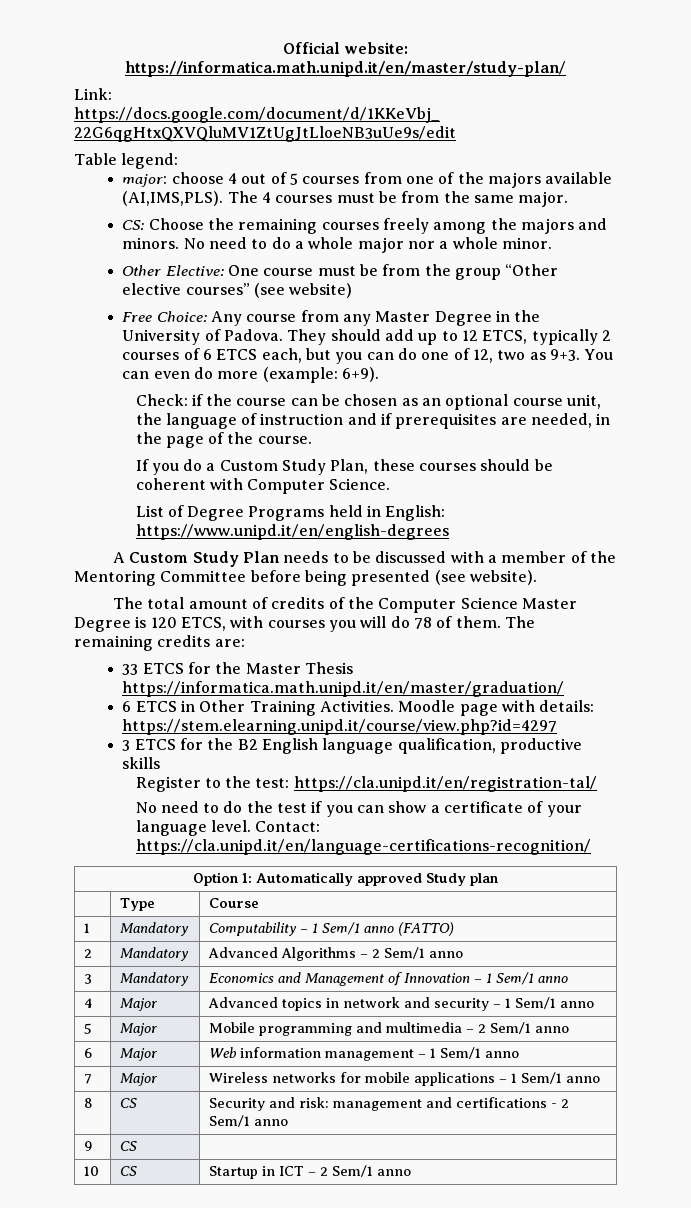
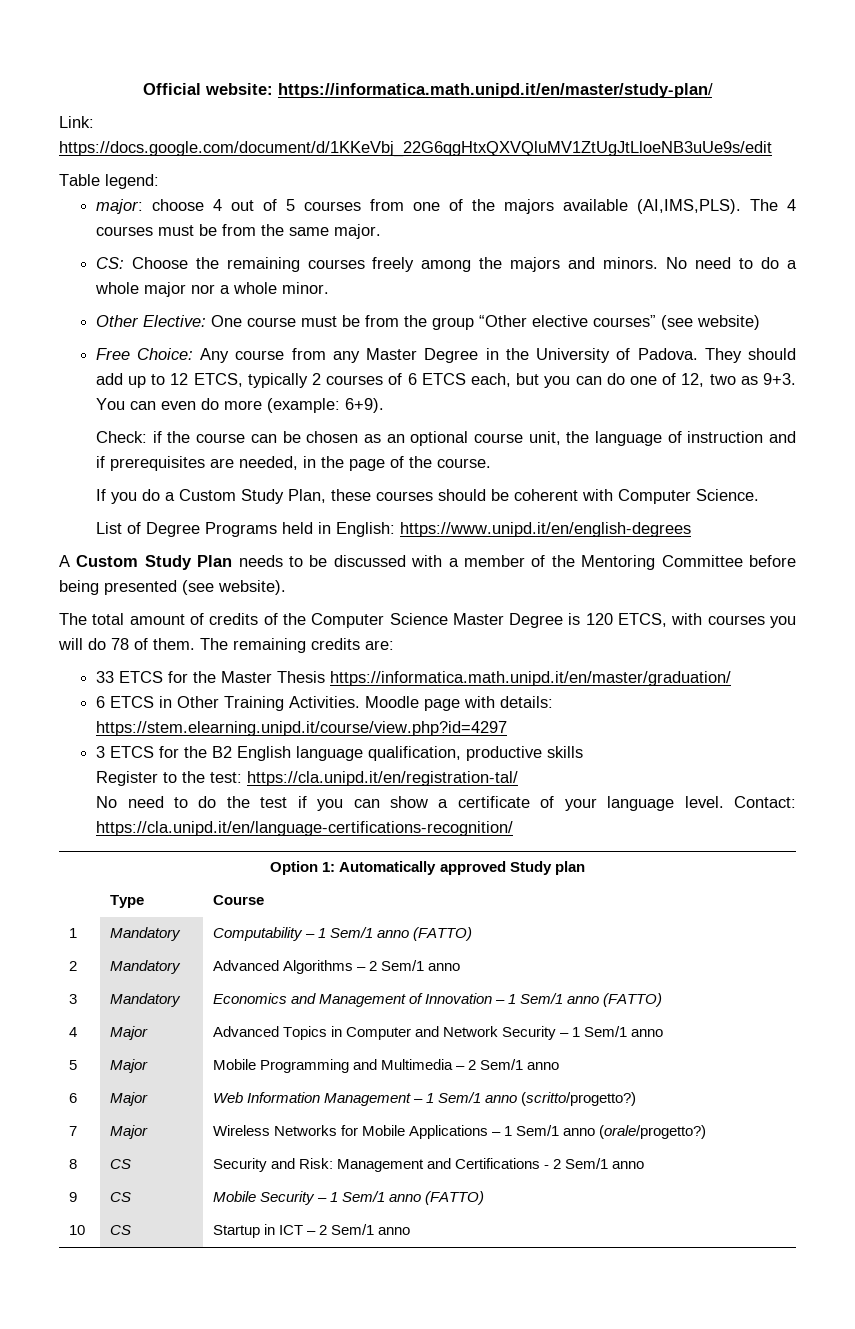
(569, 979) none -> [603,993,663,1007] (FATTO)
[282,997,490,1011] topics in network and security -> [282,1026,557,1040] Topics in Computer and Network Security
[259,1022,463,1036] programming and multimedia -> [259,1059,454,1073] Programming and Multimedia
[240,1047,520,1061] information management – 1 Sem/1 anno -> [246,1092,637,1106] Information Management – 1 Sem/1 anno (scritto/progetto?)
[272,1072,601,1086] networks for mobile applications – 1 Sem/1 anno -> [273,1125,707,1139] Networks for Mobile Applications – 1 Sem/1 anno (orale/progetto?)
[299,1097,548,1111] risk: management and certifications -> [299,1158,541,1172] Risk: Management and Certifications
(138, 1146) none -> [212,1191,485,1205] Mobile Security – 1 Sem/1 anno (FATTO)

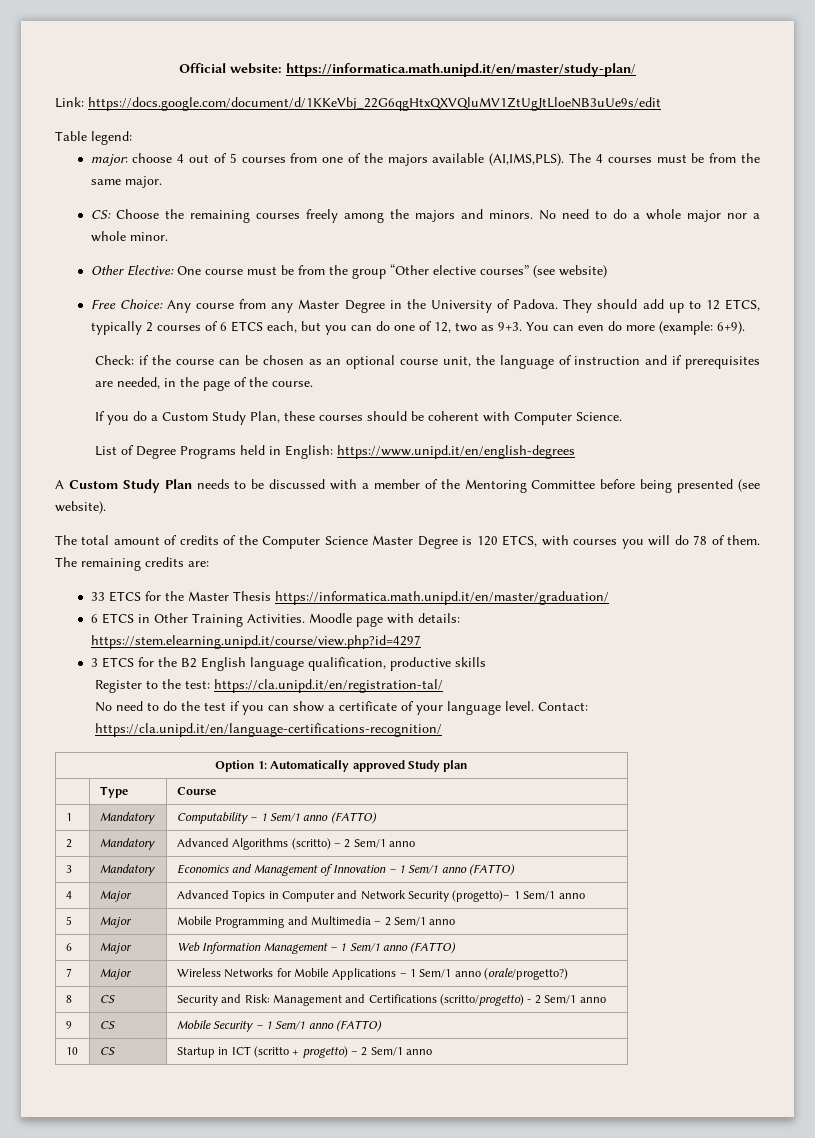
(353, 967) none -> [291,838,331,850] (scritto)
[560,1033,570,1037] – -> [452,890,511,902] (progetto)–
[521,1092,637,1106] (scritto/progetto?) -> [410,942,457,954] (FATTO)
(541, 1163) none -> [440,994,525,1006] (scritto/progetto)
(304, 1230) none -> [253,1046,348,1058] (scritto + progetto)

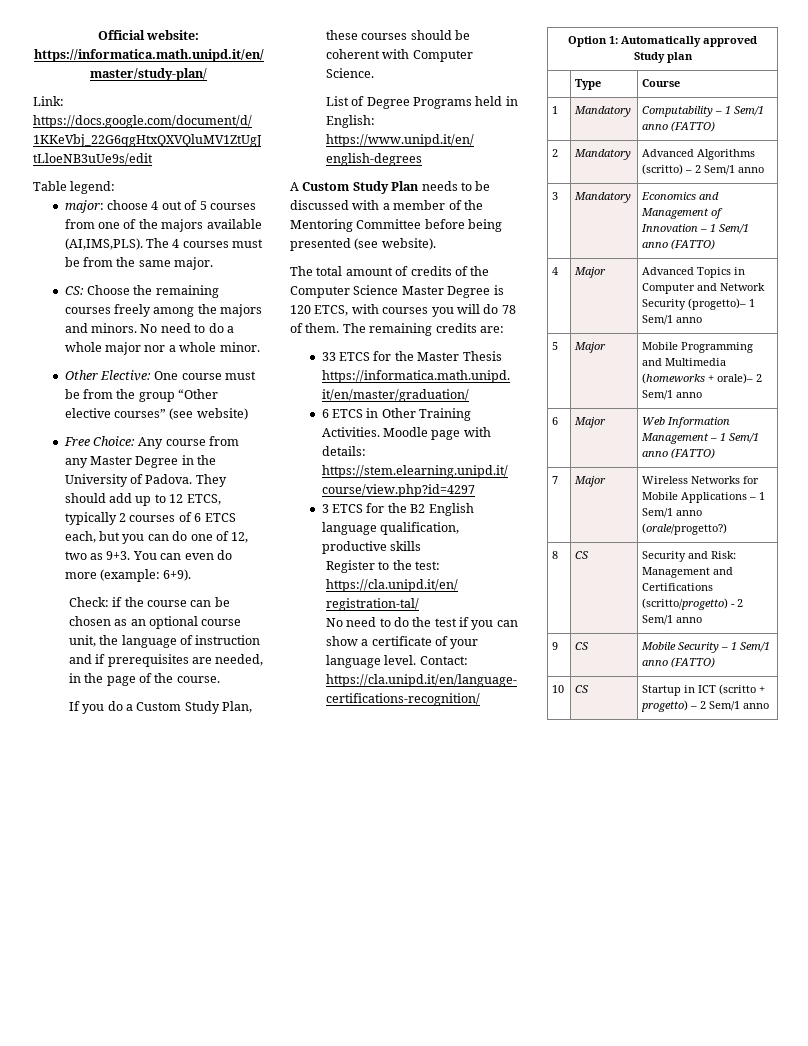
[374,921,382,925] – -> [642,373,754,384] (homeworks + orale)–

